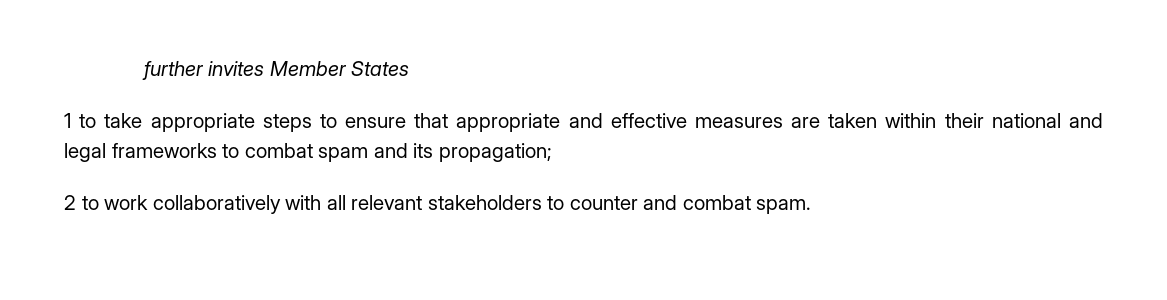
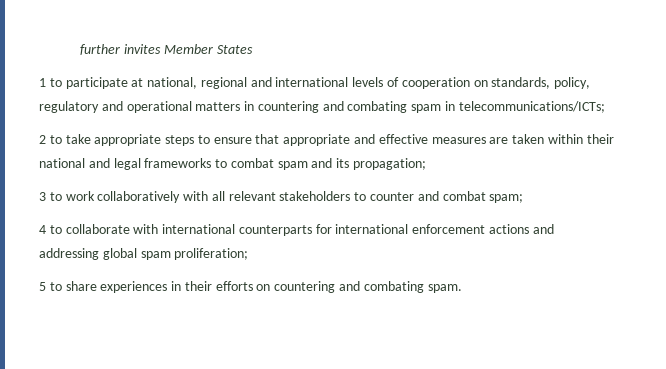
(97, 121) none -> [65,77,591,89] [39,101,605,113] [39,135,62,144] participate at national, regional and international levels of cooperation on standards, policy, regulatory and operational matters in countering and combating spam in telecommunications/ICTs; // 2 to
[64,195,76,210] 2 -> [39,192,46,201] 3
(751, 202) none -> [489,194,524,203] [39,224,554,236] [39,248,249,260] [39,281,424,293] spam; // 4 to collaborate with international counterparts for international enforcement actions and addressing global spam proliferation; // 5 to share experiences in their efforts on countering and combating

